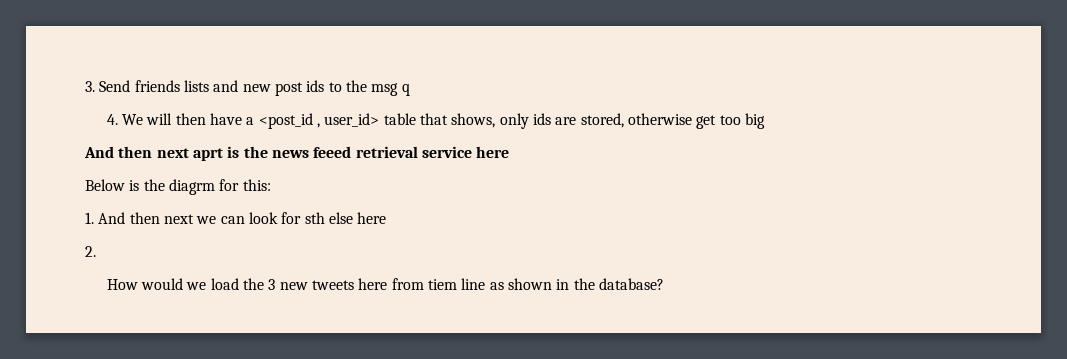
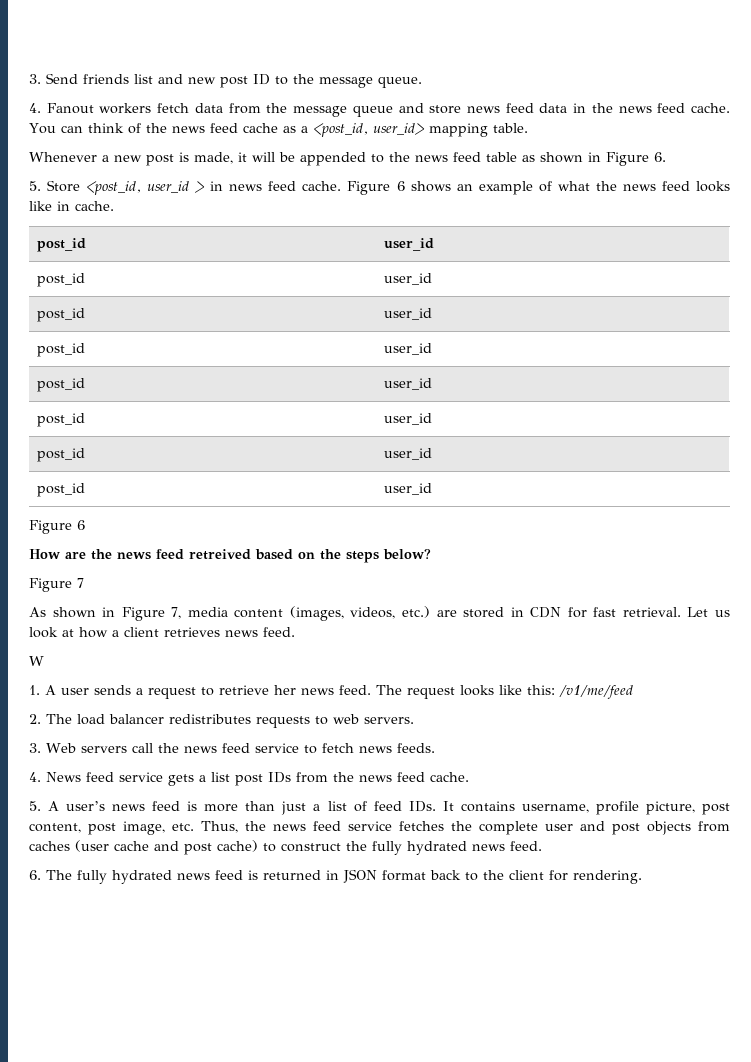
[183,80,209,92] lists -> [134,74,153,84] list
[306,80,410,96] [106,113,765,129] [84,146,510,161] [85,179,271,195] [85,212,387,224] [85,246,96,257] [106,278,664,290] ids to the msg q // 4. We will then have a <post_id , user_id> table that shows, only ids are stored, otherwise get too big // And then next aprt is the news feeed retrieval service here // Below is the diagrm for this: // 1. And then next we can look for sth else here // 2. // How would we load the 3 new tweets here from tiem line as shown in the database? -> [253,74,422,88] [29,103,730,117] [29,123,528,137] [29,152,666,166] [29,180,730,195] [29,201,114,211] [37,238,87,252] [384,238,435,251] [37,273,86,287] [384,273,433,285] [37,308,86,322] [384,308,433,320] [37,343,86,357] [384,343,433,355] [37,378,86,392] [384,378,433,390] [37,413,86,427] [384,413,433,425] [37,448,86,462] [384,448,433,460] [37,483,86,497] [384,483,433,495] [29,520,85,534] [29,549,431,563] [29,578,84,592] [29,606,730,621] [29,627,295,638] [29,656,44,666] [29,685,633,699] [29,714,414,728] [29,743,435,754] [29,772,469,786] [29,801,730,815] [29,821,730,835] [29,840,542,855] [29,869,642,884] ID to the message queue. // 4. Fanout workers fetch data from the message queue and store news feed data in the news feed cache. You can think of the news feed cache as a <post_id, user_id> mapping table. // Whenever a new post is made, it will be appended to the news feed table as shown in Figure 6. // 5. Store <post_id, user_id > in news feed cache. Figure 6 shows an example of what the news feed looks like in cache. // post_id | user_id // post_id | user_id // post_id | user_id // post_id | user_id // post_id | user_id // post_id | user_id // post_id | user_id // post_id | user_id // Figure 6 // How are the news feed retreived based on the steps below? // Figure 7 // As shown in Figure 7, media content (images, videos, etc.) are stored in CDN for fast retrieval. Let us look at how a client retrieves news feed. // W // 1. A user sends a request to retrieve her news feed. The request looks like this: /v1/me/feed // 2. The load balancer redistributes requests to web servers. // 3. Web servers call the news feed service to fetch news feeds. // 4. News feed service gets a list post IDs from the news feed cache. // 5. A user’s news feed is more than just a list of feed IDs. It contains username, profile picture, post content, post image, etc. Thus, the news feed service fetches the complete user and post objects from caches (user cache and post cache) to construct the fully hydrated news feed. // 6. The fully hydrated news feed is returned in JSON format back to the client for rendering.

